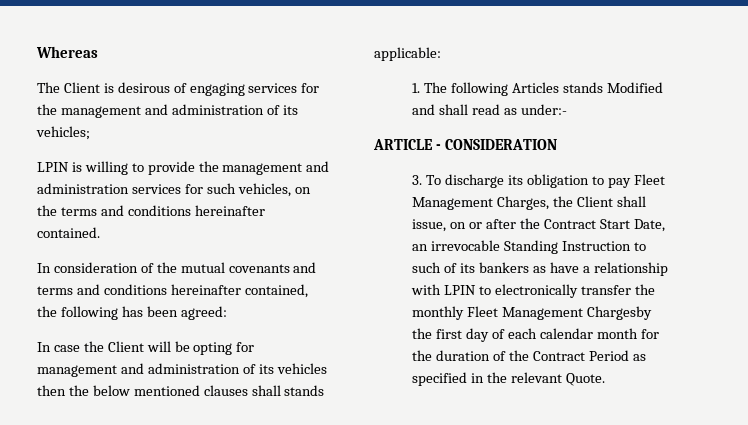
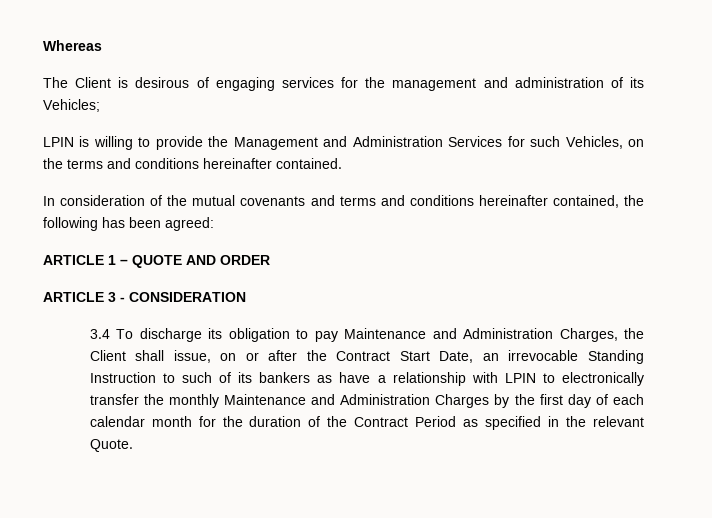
[36,126,90,140] vehicles; -> [43,99,100,112] Vehicles;
[222,161,330,175] [37,183,181,194] management and administration services -> [233,136,503,150] Management and Administration Services
[237,183,291,197] vehicles, -> [565,136,623,149] Vehicles,
[37,341,255,355] [37,363,327,377] [37,385,325,396] [374,47,441,61] [412,82,664,96] [412,104,568,115] [373,139,433,150] In case the Client will be opting for management and administration of its vehicles then the below mentioned clauses shall stands applicable: // 1. The following Articles stands Modified and shall read as under:- // ARTICLE -> [43,255,270,268] [43,292,116,302] ARTICLE 1 – QUOTE AND ORDER // ARTICLE 3
[412,175,423,185] 3. -> [89,329,110,339] 3.4
[633,174,665,185] [412,197,494,210] Fleet Management -> [344,328,554,339] Maintenance and Administration
[467,306,653,320] Fleet Management Chargesby -> [224,394,510,408] Maintenance and Administration Charges by

